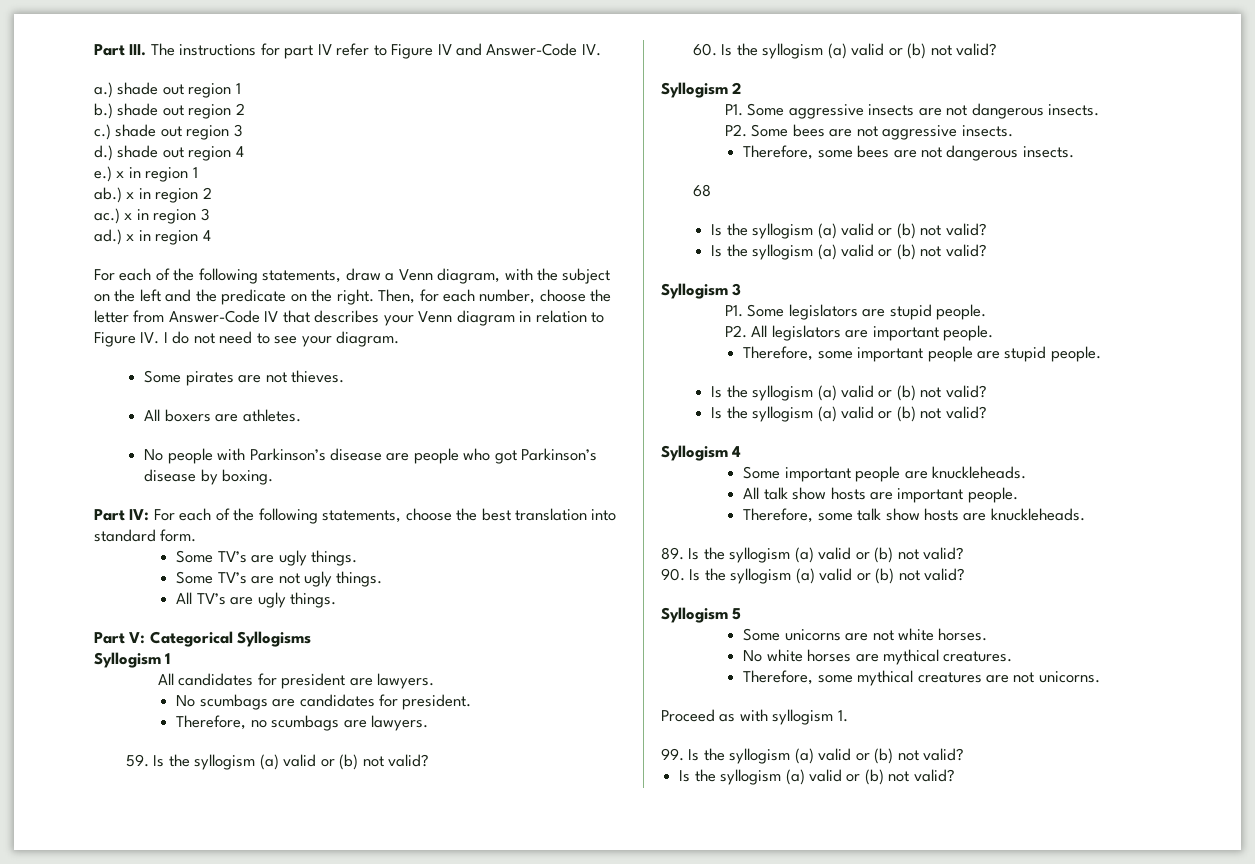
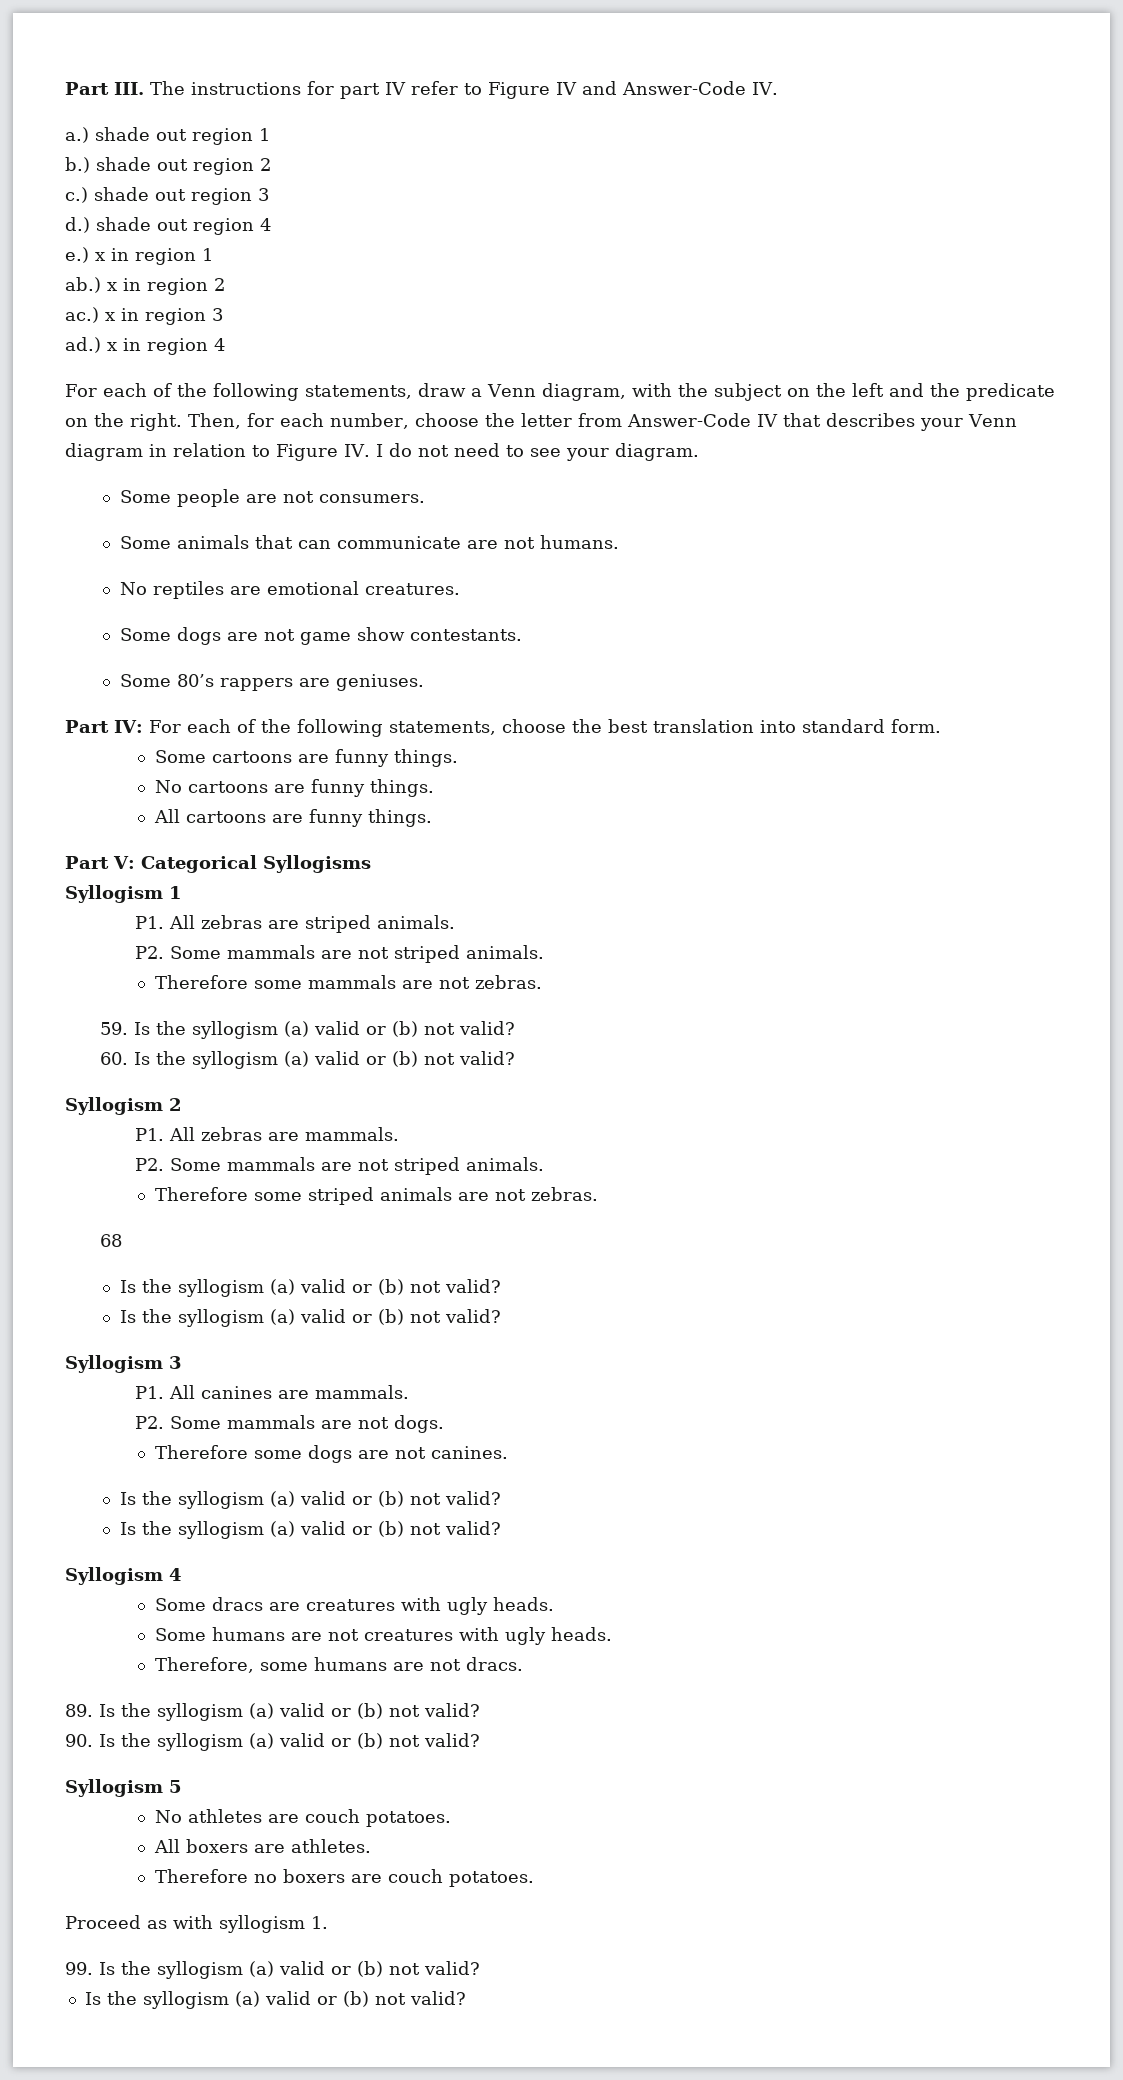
[185,370,344,386] [144,409,301,422] [144,448,598,464] [144,469,274,485] pirates are not thieves. // All boxers are athletes. // No people with Parkinson’s disease are people who got Parkinson’s disease by boxing. -> [176,489,425,507] [119,535,619,549] [119,581,460,599] [119,627,522,645] [119,674,424,691] people are not consumers. // Some animals that can communicate are not humans. // No reptiles are emotional creatures. // Some dogs are not game show contestants. // Some 80’s rappers are geniuses.
[217,550,357,566] [176,571,332,587] TV’s are ugly things. // Some TV’s are not ugly -> [211,749,458,767] [154,779,365,797] cartoons are funny things. // No cartoons are funny
[196,592,286,608] TV’s are ugly -> [185,809,363,827] cartoons are funny
[158,673,435,689] [176,694,472,710] [176,715,428,731] All candidates for president are lawyers. // No scumbags are candidates for president. // Therefore, no scumbags are lawyers. -> [134,915,455,933] [134,945,544,963] [154,975,542,989] P1. All zebras are striped animals. // P2. Some mammals are not striped animals. // Therefore some mammals are not zebras.
[747,103,1100,119] [725,124,1013,140] [743,145,1074,161] Some aggressive insects are not dangerous insects. // P2. Some bees are not aggressive insects. // Therefore, some bees are not dangerous insects. -> [168,1127,399,1141] [134,1157,544,1175] [154,1187,598,1205] All zebras are mammals. // P2. Some mammals are not striped animals. // Therefore some striped animals are not zebras.
[747,304,987,320] [725,325,994,341] [743,346,1101,362] Some legislators are stupid people. // P2. All legislators are important people. // Therefore, some important people are stupid people. -> [168,1385,409,1399] [134,1415,444,1433] [154,1445,508,1463] All canines are mammals. // P2. Some mammals are not dogs. // Therefore some dogs are not canines.
[784,466,1026,482] [743,487,1018,503] [743,508,1085,523] important people are knuckleheads. // All talk show hosts are important people. // Therefore, some talk show hosts are knuckleheads. -> [211,1597,554,1615] [154,1627,612,1645] [154,1657,523,1673] dracs are creatures with ugly heads. // Some humans are not creatures with ugly heads. // Therefore, some humans are not dracs.
[743,628,988,641] [743,649,1013,665] [743,670,1100,686] Some unicorns are not white horses. // No white horses are mythical creatures. // Therefore, some mythical creatures are not unicorns. -> [154,1809,451,1827] [153,1839,371,1853] [154,1869,534,1887] No athletes are couch potatoes. // All boxers are athletes. // Therefore no boxers are couch potatoes.

